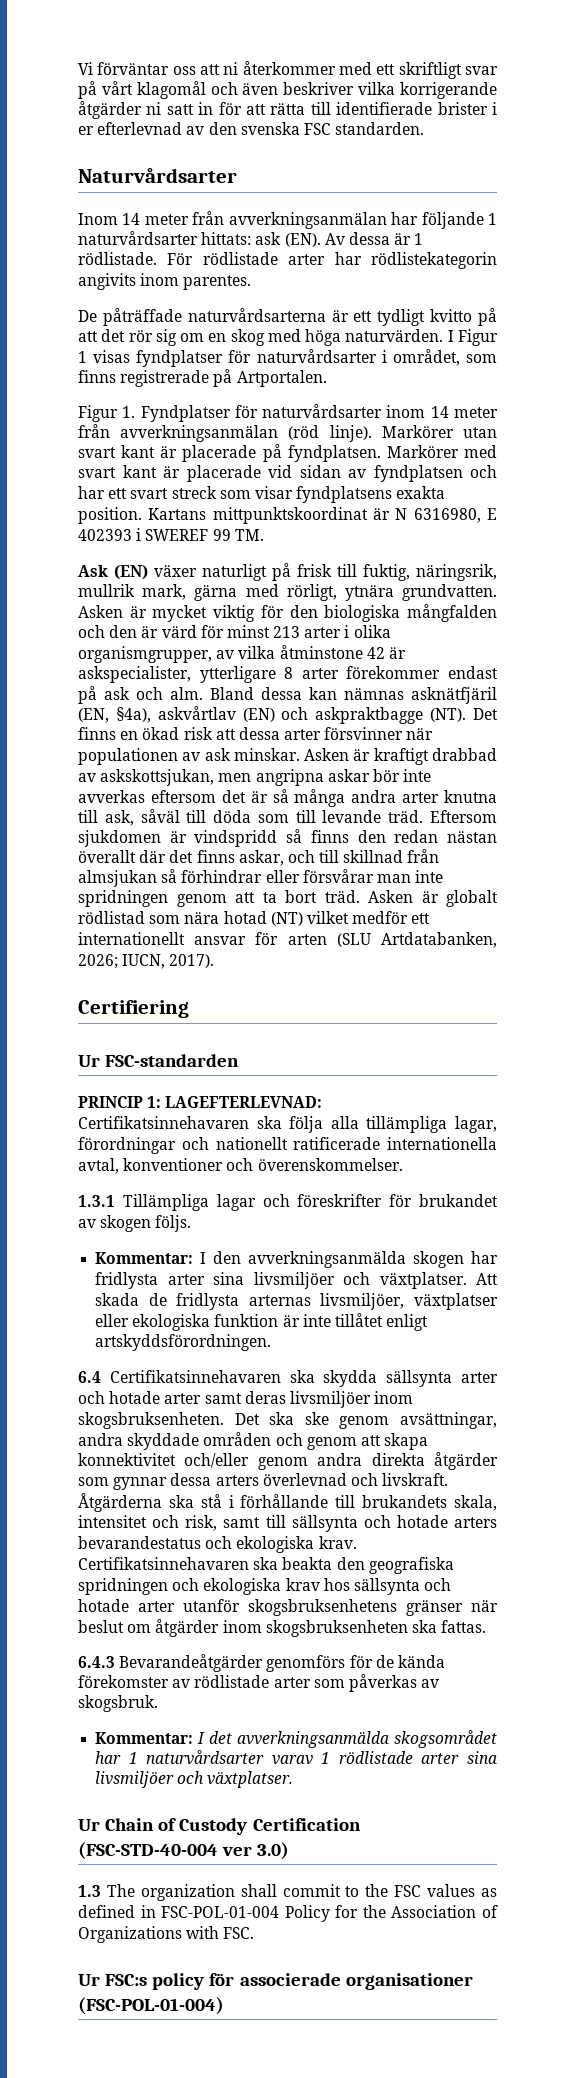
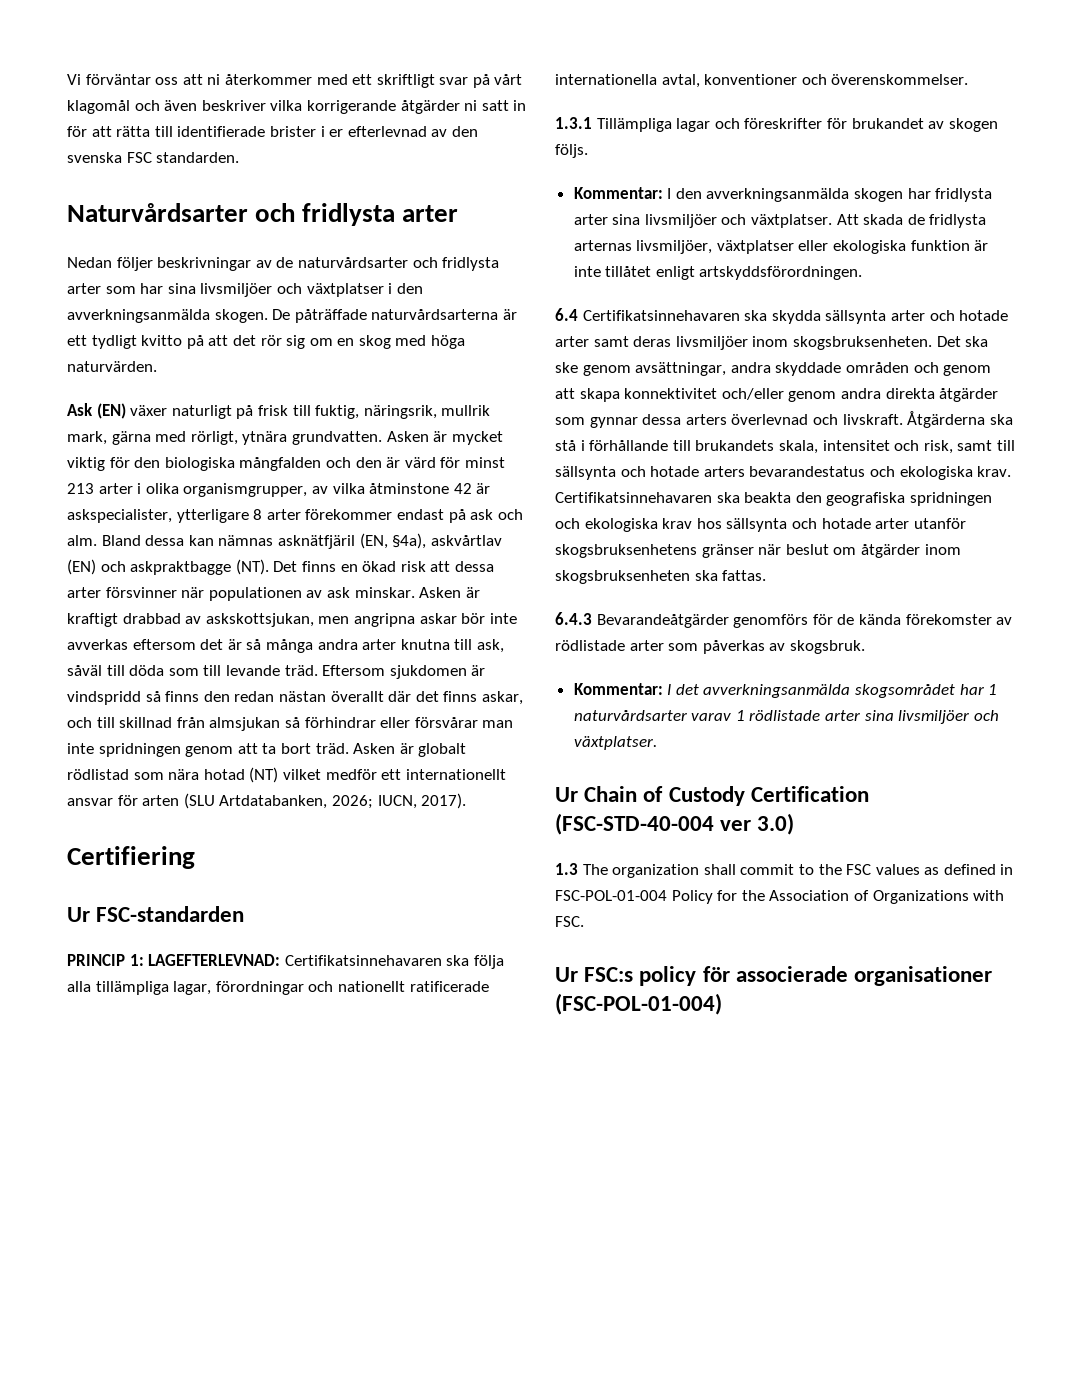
[78,211,497,229] [78,231,424,247] [78,252,497,269] [78,273,252,290] // Inom 14 meter från avverkningsanmälan har följande 1 naturvårdsarter hittats: ask (EN). Av dessa är 1 rödlistade. För rödlistade arter har rödlistekategorin angivits inom parentes. // -> [255,203,459,226] [67,257,500,271] [67,283,423,297] [67,309,268,323] och fridlysta arter // Nedan följer beskrivningar av de naturvårdsarter och fridlysta arter som har sina livsmiljöer och växtplatser i den avverkningsanmälda skogen.
[447,329,498,346] [78,349,498,367] [78,369,327,387] [78,404,498,422] [78,424,497,442] [78,444,497,462] [78,465,497,482] [78,486,446,503] [78,507,497,524] [78,528,264,541] I Figur 1 visas fyndplatser för naturvårdsarter i området, som finns registrerade på Artportalen. // Figur 1. Fyndplatser för naturvårdsarter inom 14 meter från avverkningsanmälan (röd linje). Markörer utan svart kant är placerade på fyndplatsen. Markörer med svart kant är placerade vid sidan av fyndplatsen och har ett svart streck som visar fyndplatsens exakta position. Kartans mittpunktskoordinat är N 6316980, E 402393 i SWEREF 99 TM. -> (157, 366) none

